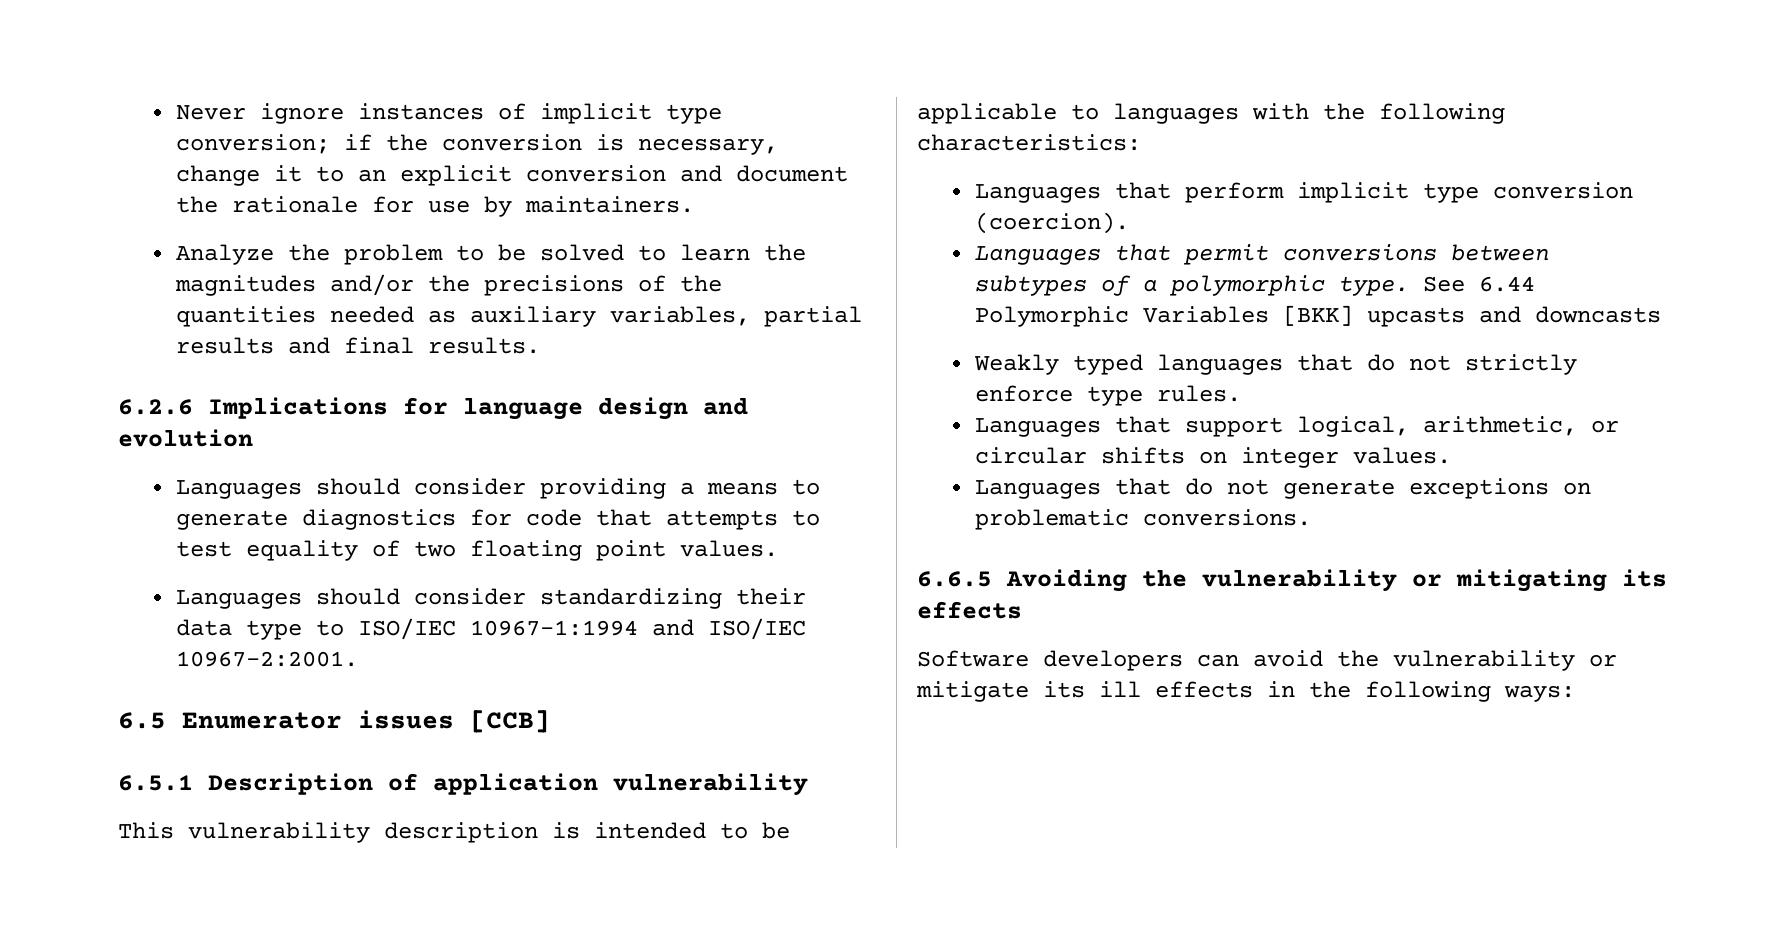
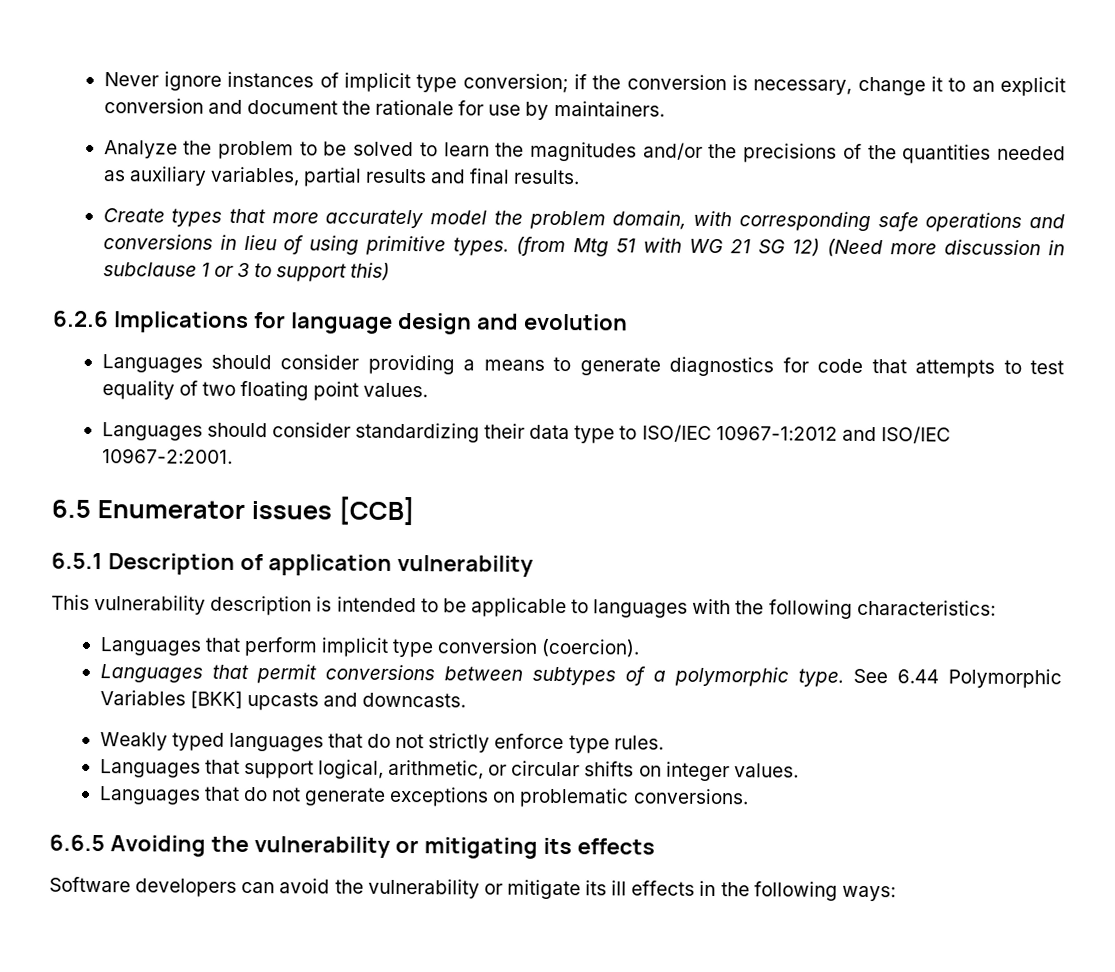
(541, 345) none -> [102,208,1065,232] [102,234,1066,258] [102,262,391,282] // Create types that more accurately model the problem domain, with corresponding safe operations and conversions in lieu of using primitive types. (from Mtg 51 with WG 21 SG 12) (Need more discussion in subclause 1 or 3 to support this)
[470,620,639,636] 10967-1:1994 -> [715,425,838,441] 10967-1:2012
[1535,306,1662,323] downcasts -> [362,692,467,708] downcasts.

